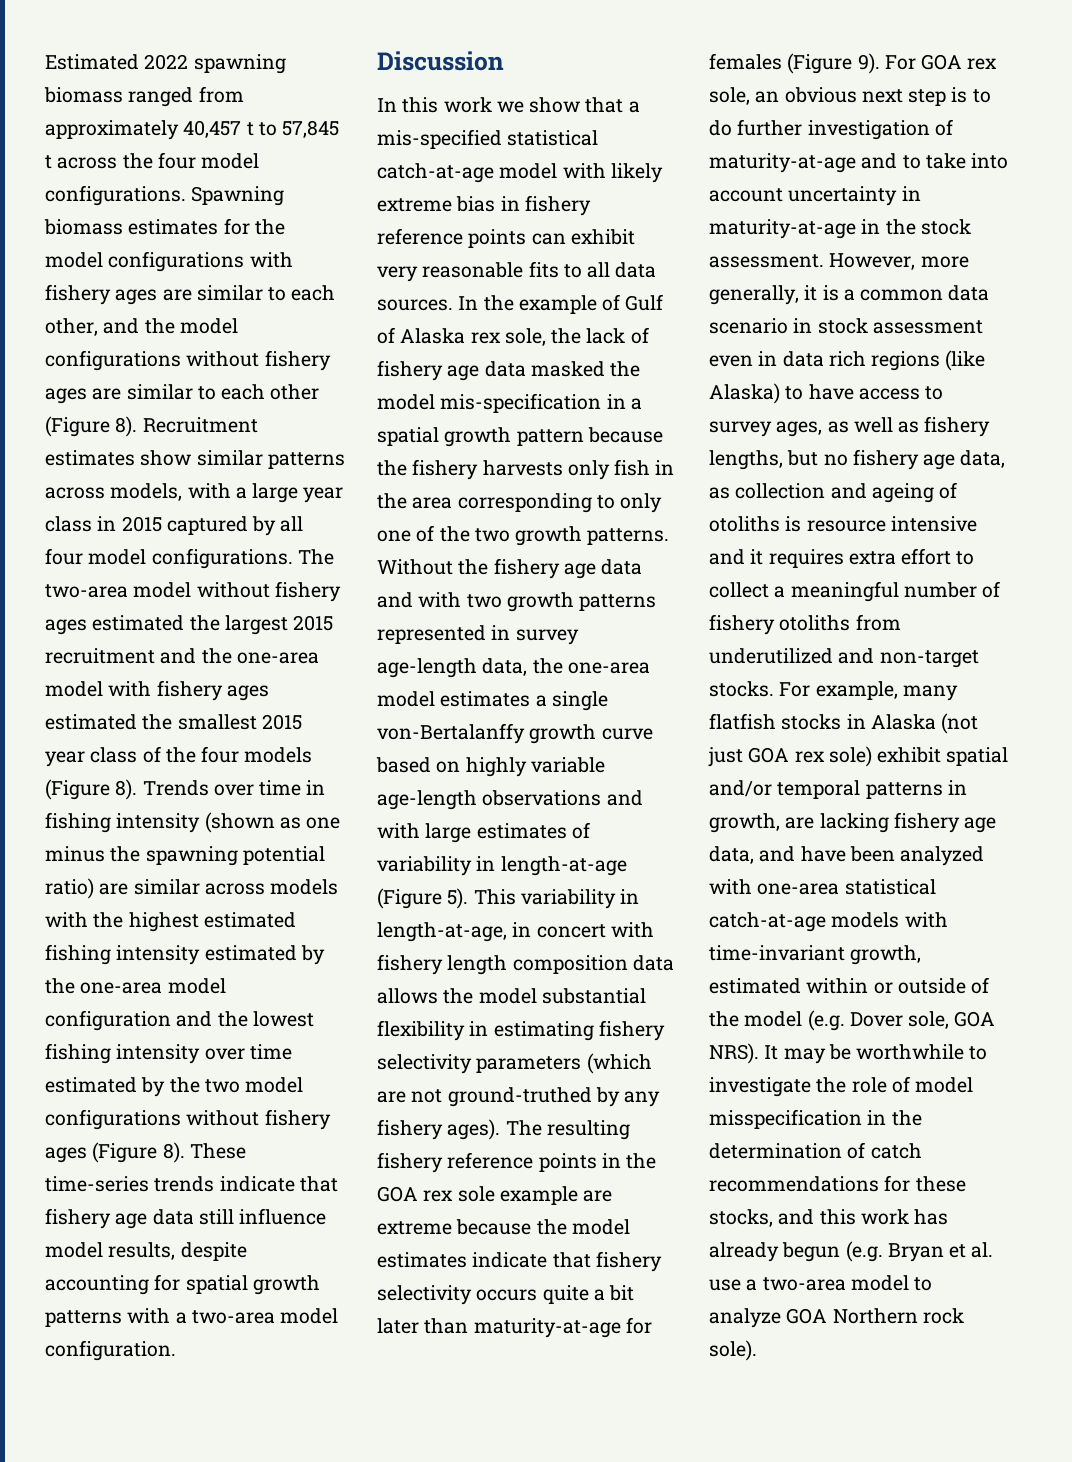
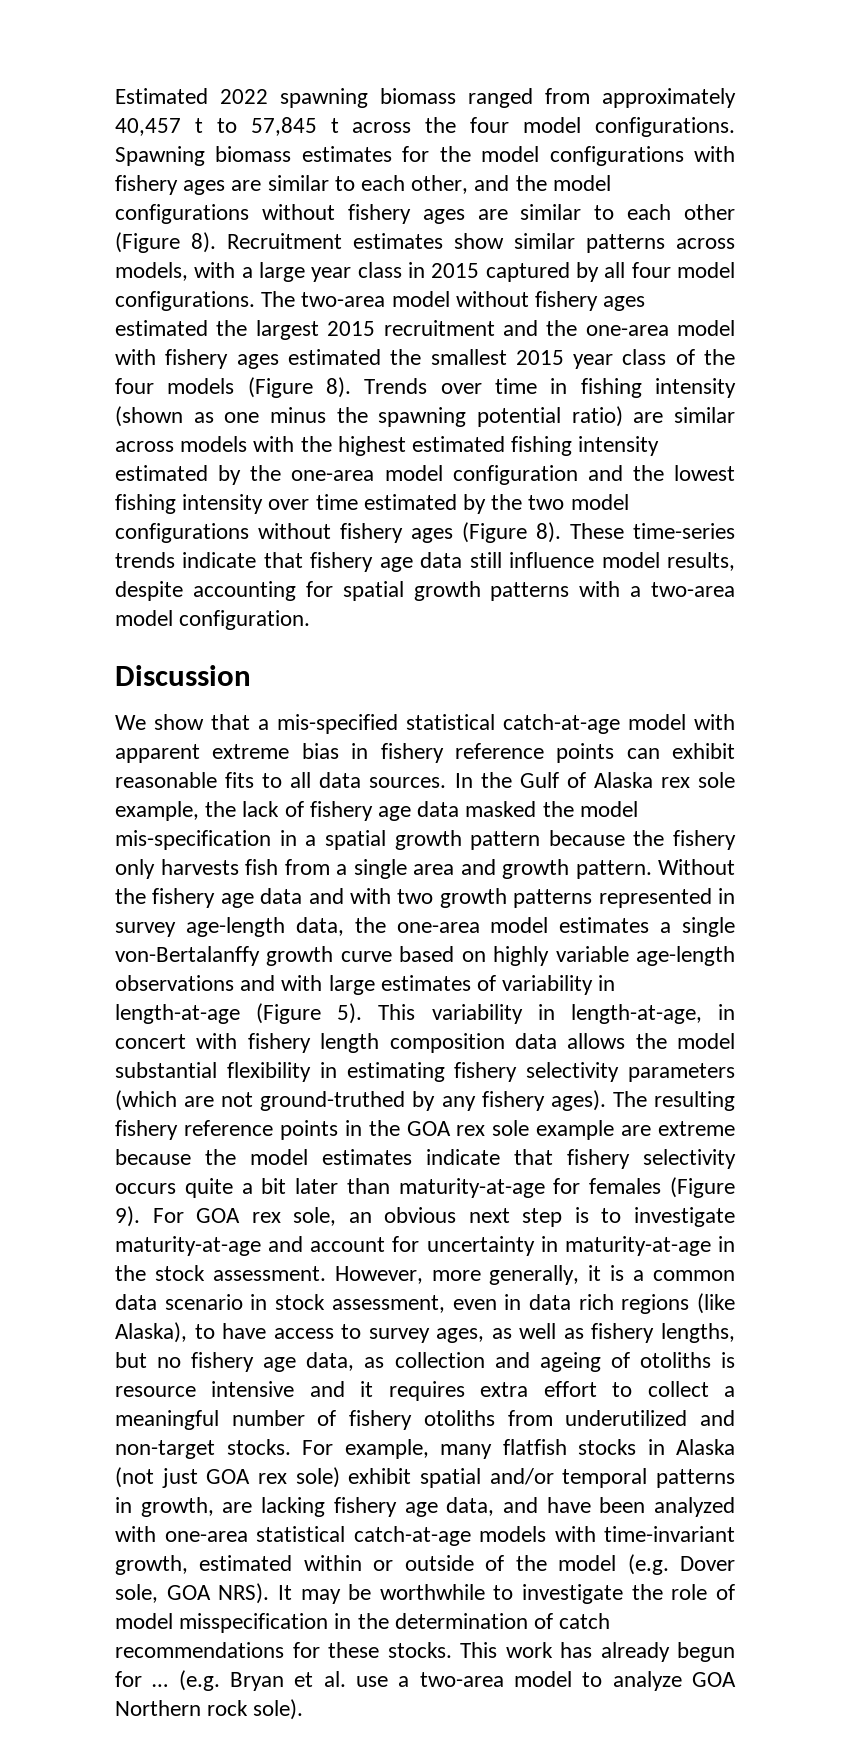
[377,97,524,113] In this work we -> [115,715,146,730] We
[610,163,663,183] likely -> [115,744,200,763] apparent
[377,266,418,282] very -> (735, 751) none
[518,294,621,314] example of -> (512, 780) none
[504,328,546,346] sole, -> [698,772,735,788] [115,801,199,821] sole example,
[482,459,675,480] [377,493,663,513] [377,525,670,546] harvests only fish in the area corresponding to only one of the two growth patterns. -> [115,859,652,879] only harvests fish from a single area and growth pattern.
[709,119,953,140] [709,153,1009,173] [709,188,783,202] do further investigation of maturity-at-age and to take into account -> [634,1207,735,1227] [115,1236,420,1256] investigate maturity-at-age and account for
[872,320,983,334] assessment -> [331,1295,445,1313] assessment,
[709,383,780,404] Alaska) -> [115,1322,187,1343] Alaska),
[709,1209,856,1227] stocks, and this -> [387,1642,497,1658] stocks. This
(841, 1252) none -> [115,1671,169,1687] for …

